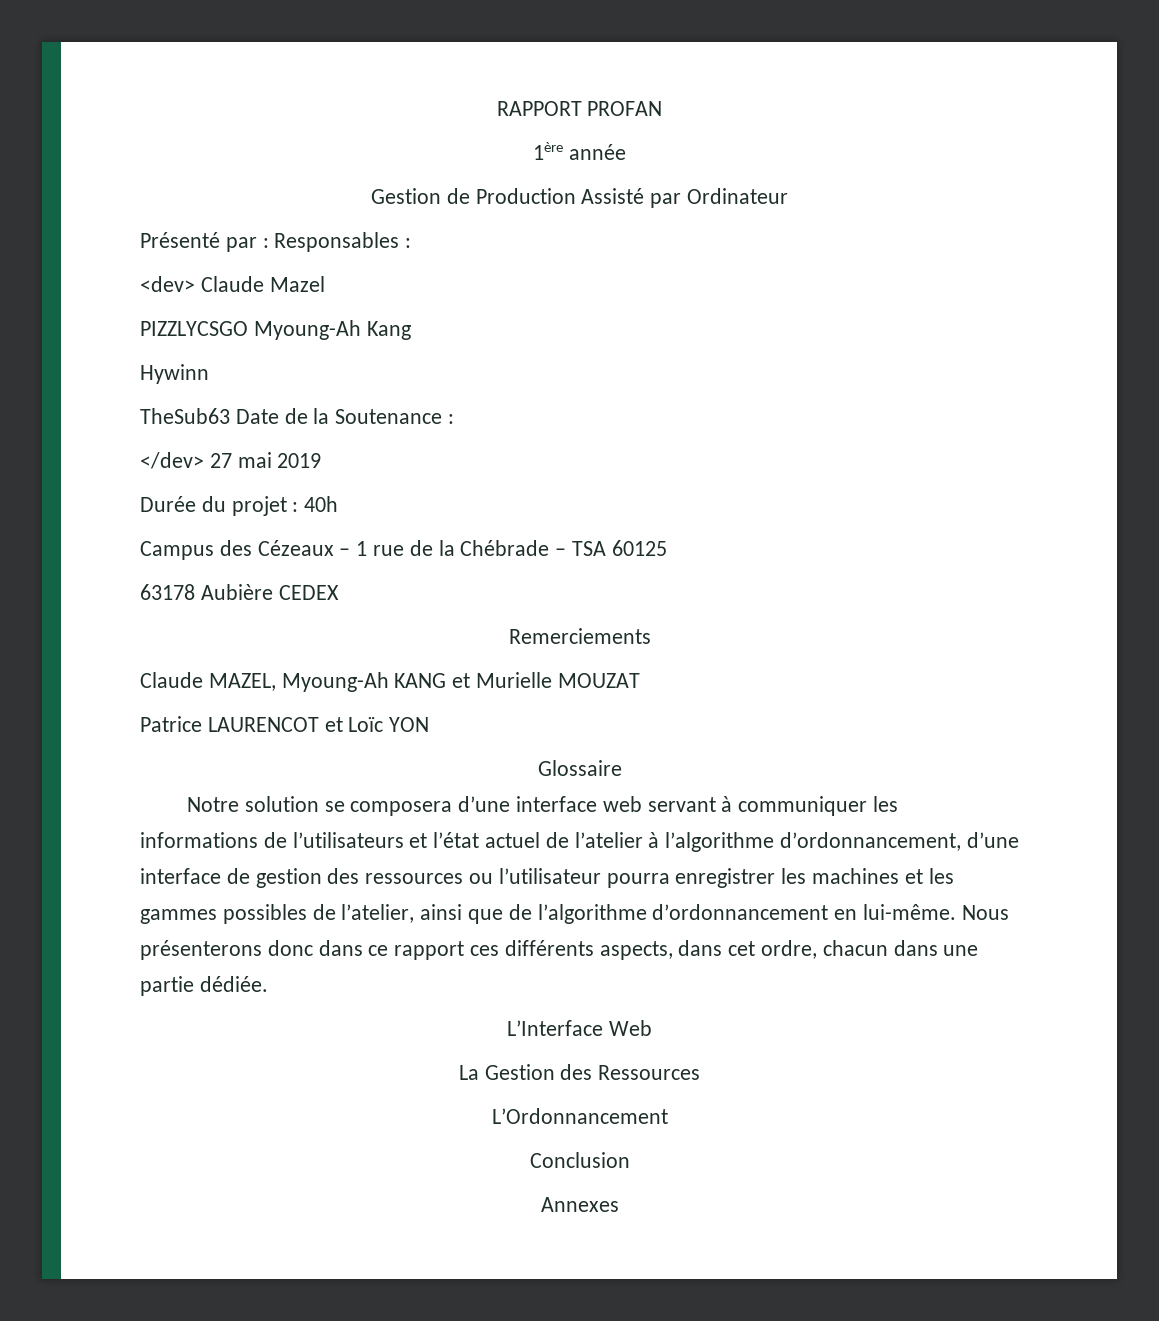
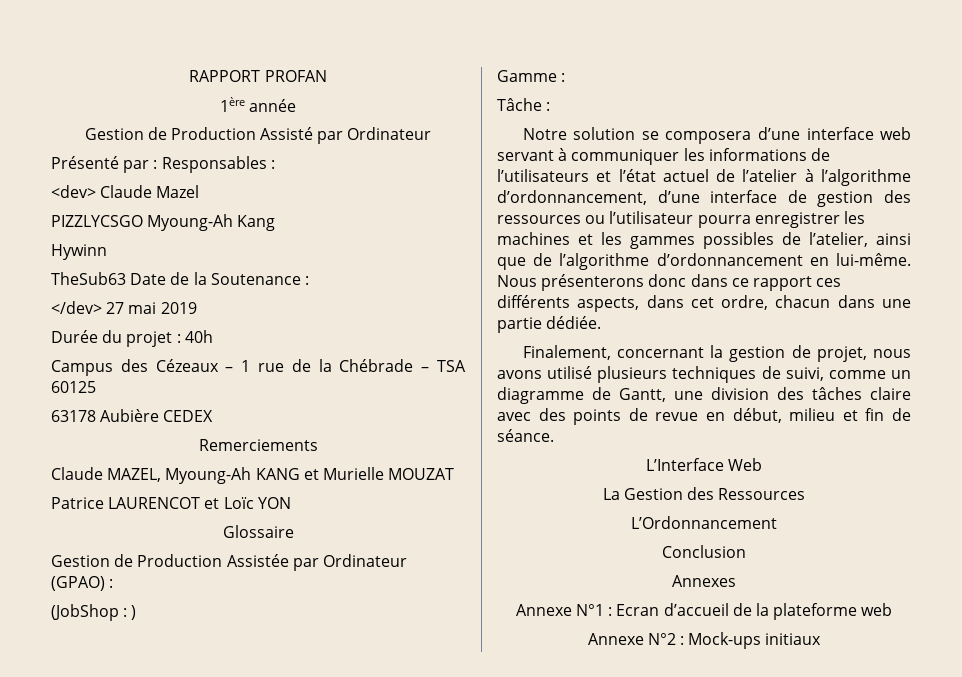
(622, 768) none -> [51,554,407,571] [51,576,114,591] [51,604,137,621] [497,70,566,82] [497,98,551,111] // Gestion de Production Assistée par Ordinateur (GPAO) : // (JobShop : ) // Gamme : // Tâche :
(268, 984) none -> [522,345,911,362] [497,366,912,383] [497,387,911,404] [497,408,911,425] [497,429,554,442] // Finalement, concernant la gestion de projet, nous avons utilisé plusieurs techniques de suivi, comme un diagramme de Gantt, une division des tâches claire avec des points de revue en début, milieu et fin de séance.
(619, 1204) none -> [515,603,893,620] [587,632,822,649] // Annexe N°1 : Ecran d’accueil de la plateforme web // Annexe N°2 : Mock-ups initiaux

